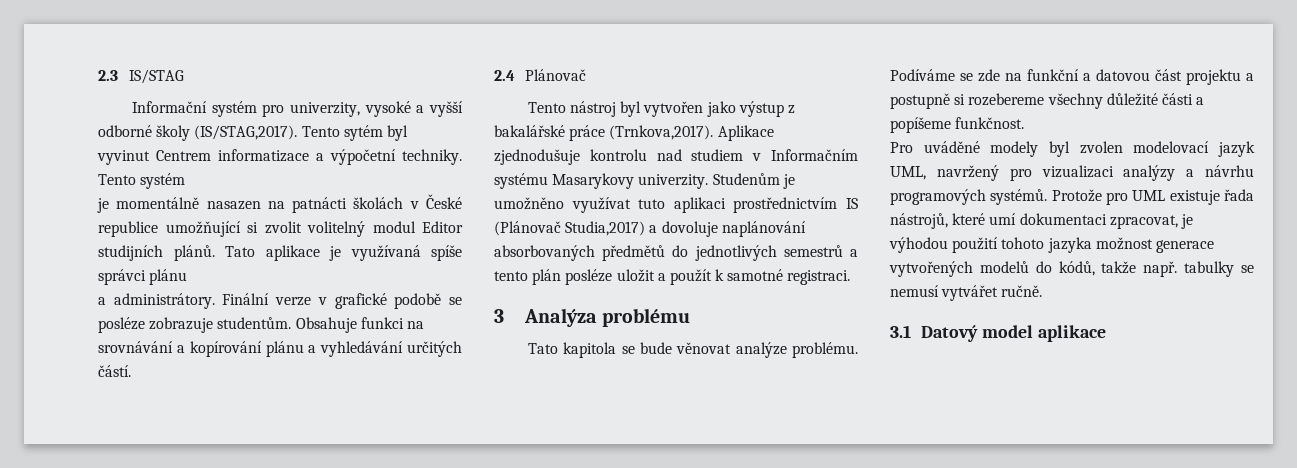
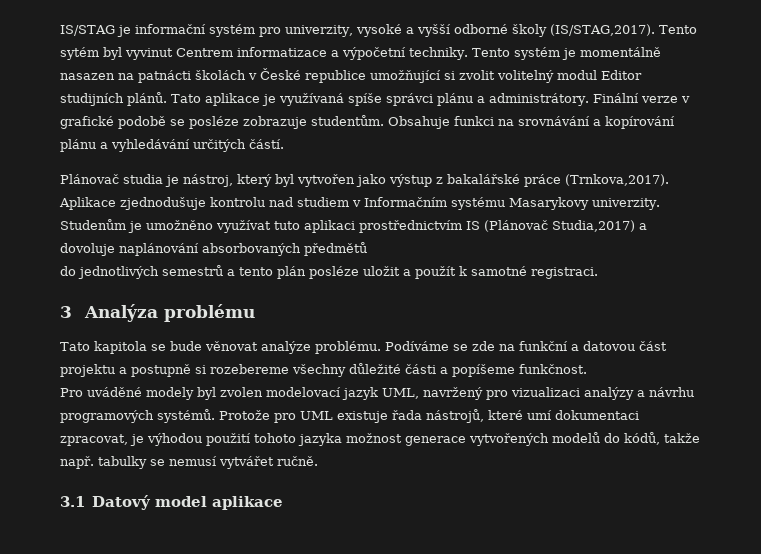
[98,70,118,81] 2.3 -> (60, 30) none
[131,101,207,113] // Informační -> [117,24,206,37] je informační
(186, 181) // -> (560, 53) none
(188, 277) // -> (473, 99) none
[494,70,515,81] 2.4 -> (284, 144) none
[527,101,617,117] // Tento nástroj -> [123,174,272,187] studia je nástroj, který
(666, 253) none -> (367, 249) //

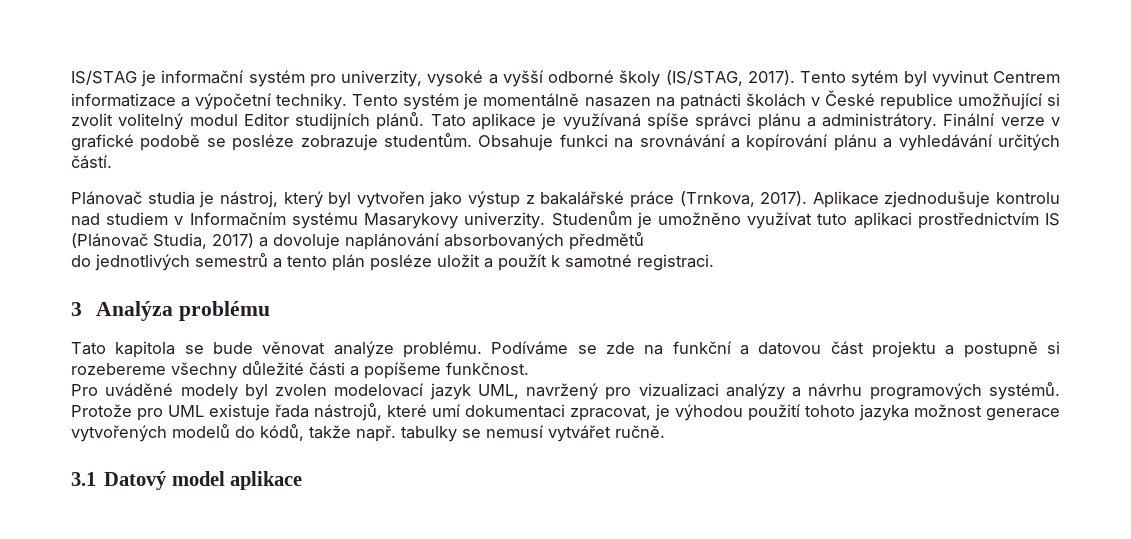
[549,24,655,36] (IS/STAG,2017). -> [665,70,795,86] (IS/STAG, 2017).
[565,174,669,186] (Trnkova,2017). -> [679,191,808,207] (Trnkova, 2017).
[552,220,635,232] Studia,2017) -> [153,233,254,249] Studia, 2017)

